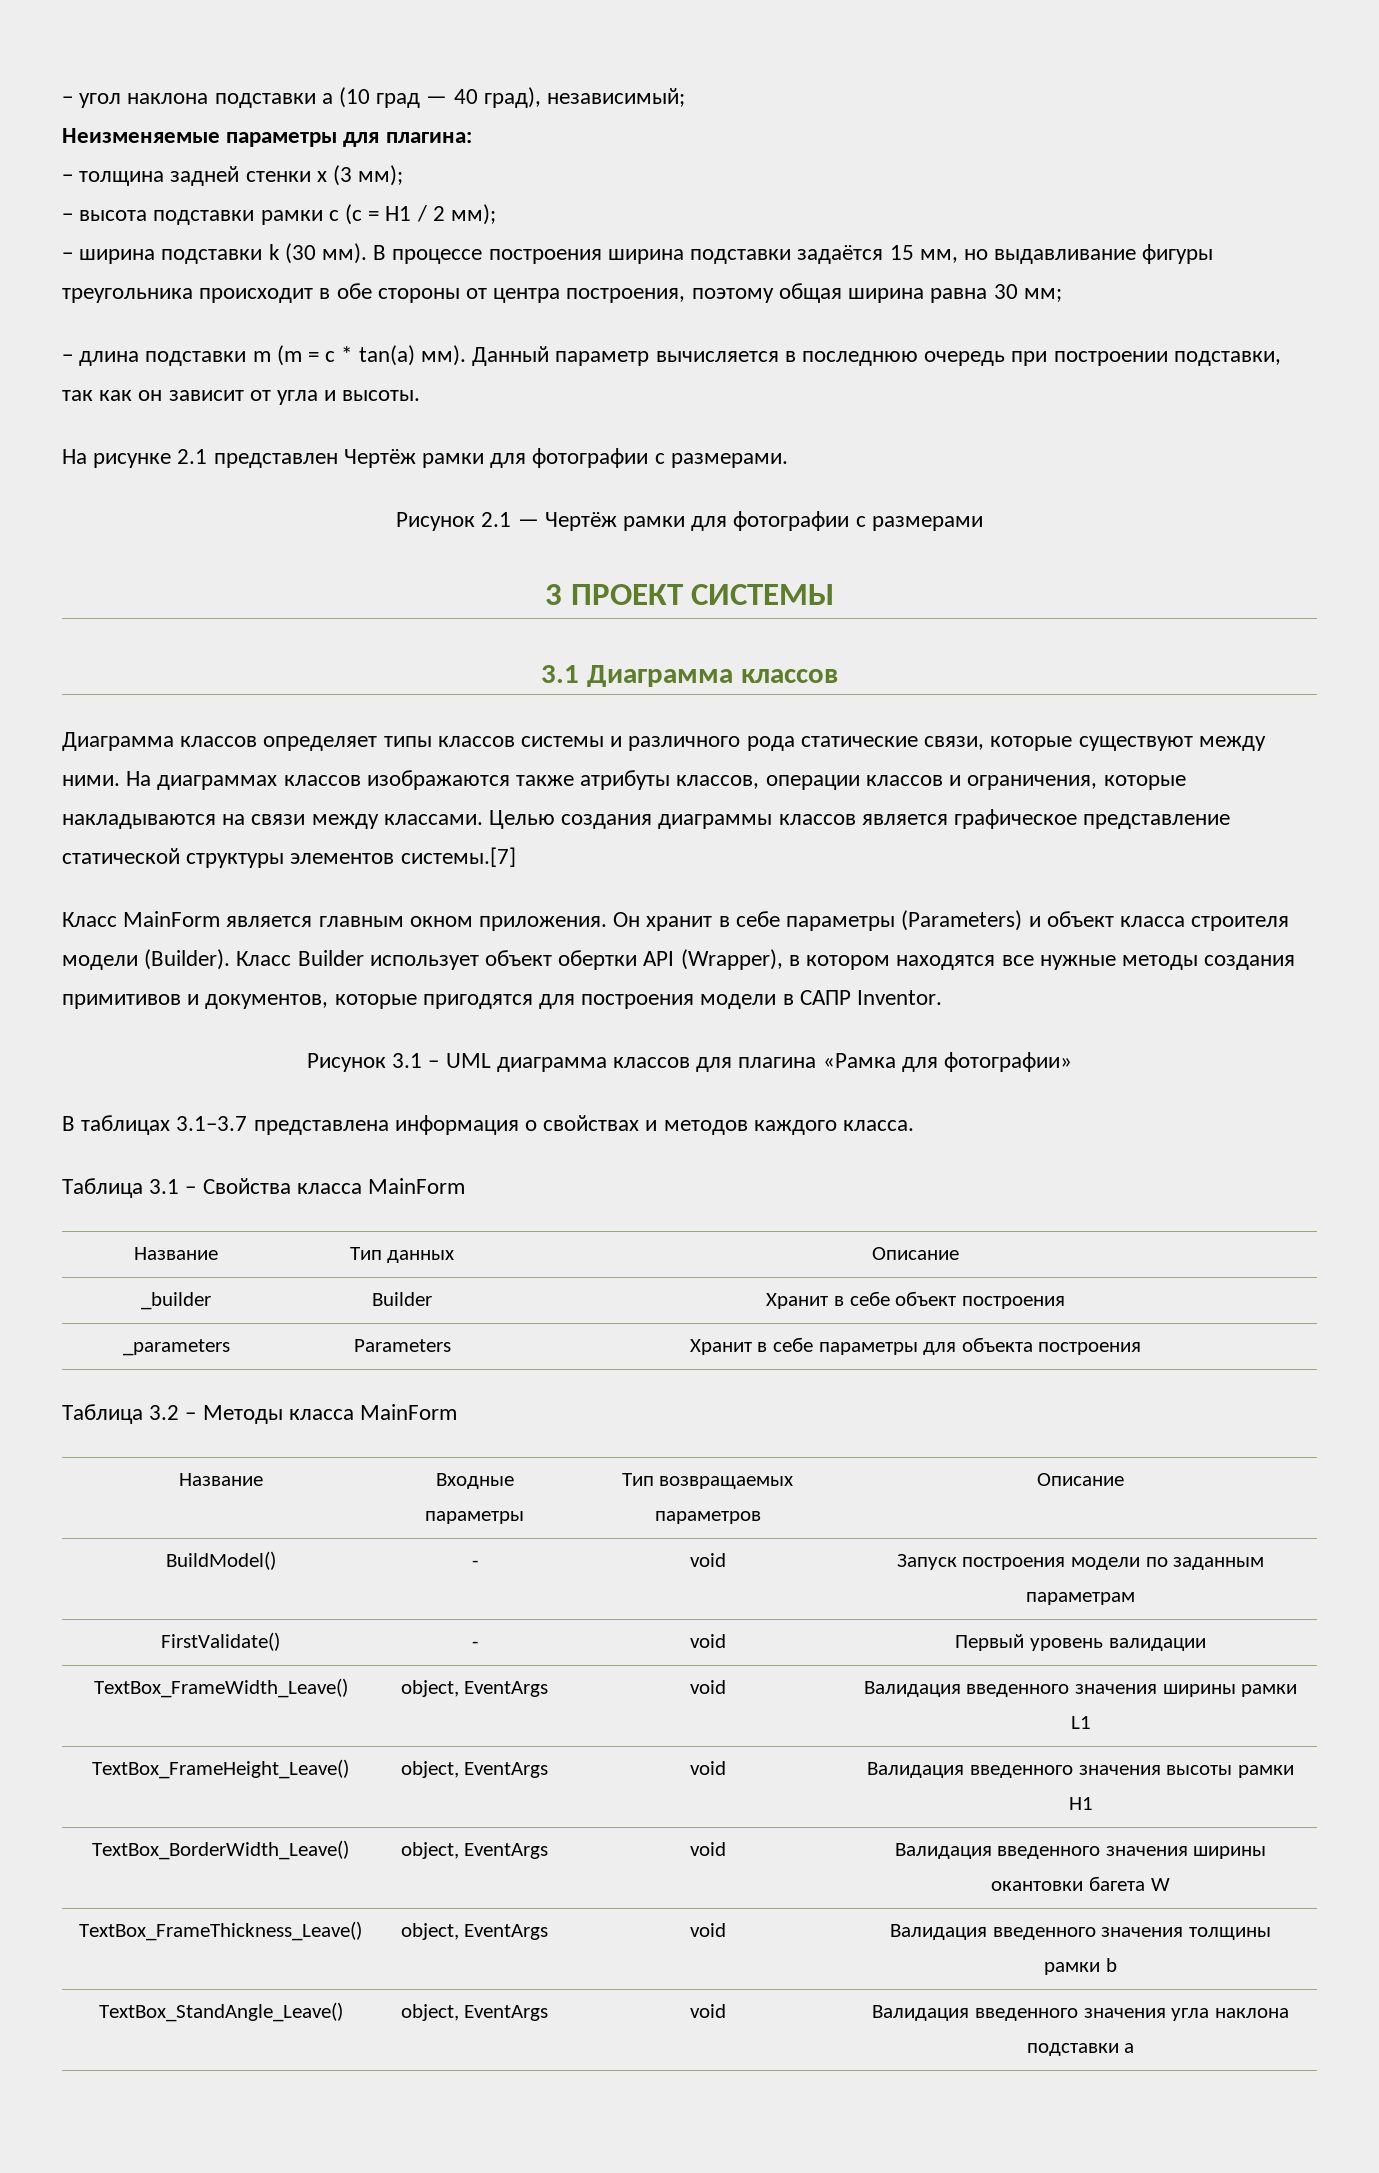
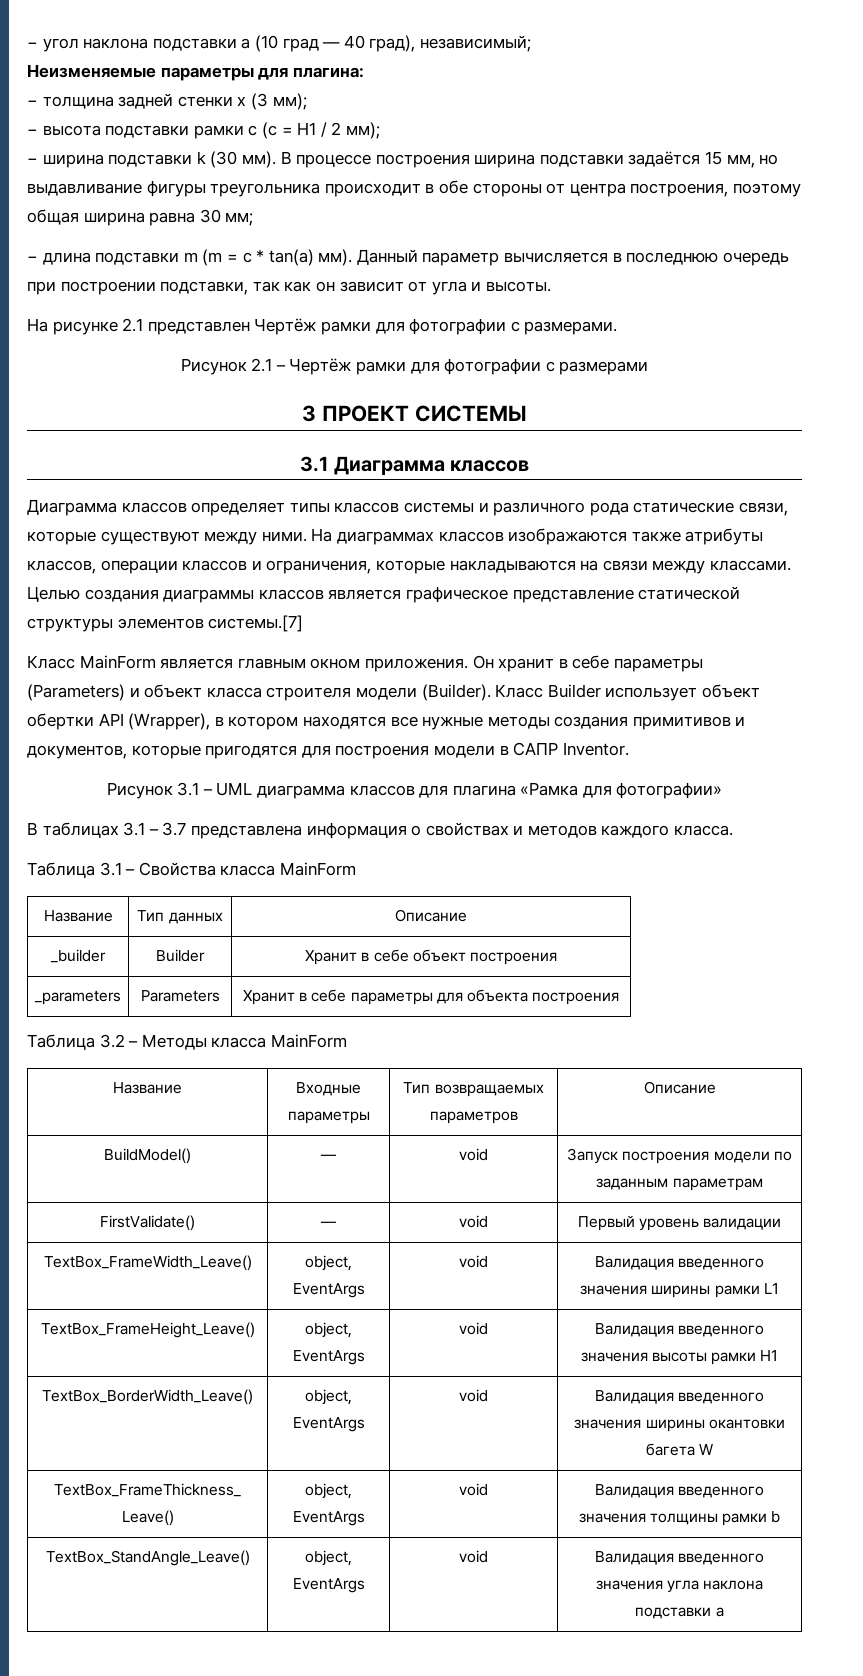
[517,519,539,527] — -> [275,365,286,371] –
[176,1116,248,1131] 3.1–3.7 -> [123,822,187,836] 3.1 – 3.7
[471,1560,478,1567] - -> [320,1154,336,1160] —
[471,1641,478,1648] - -> [320,1221,336,1227] —

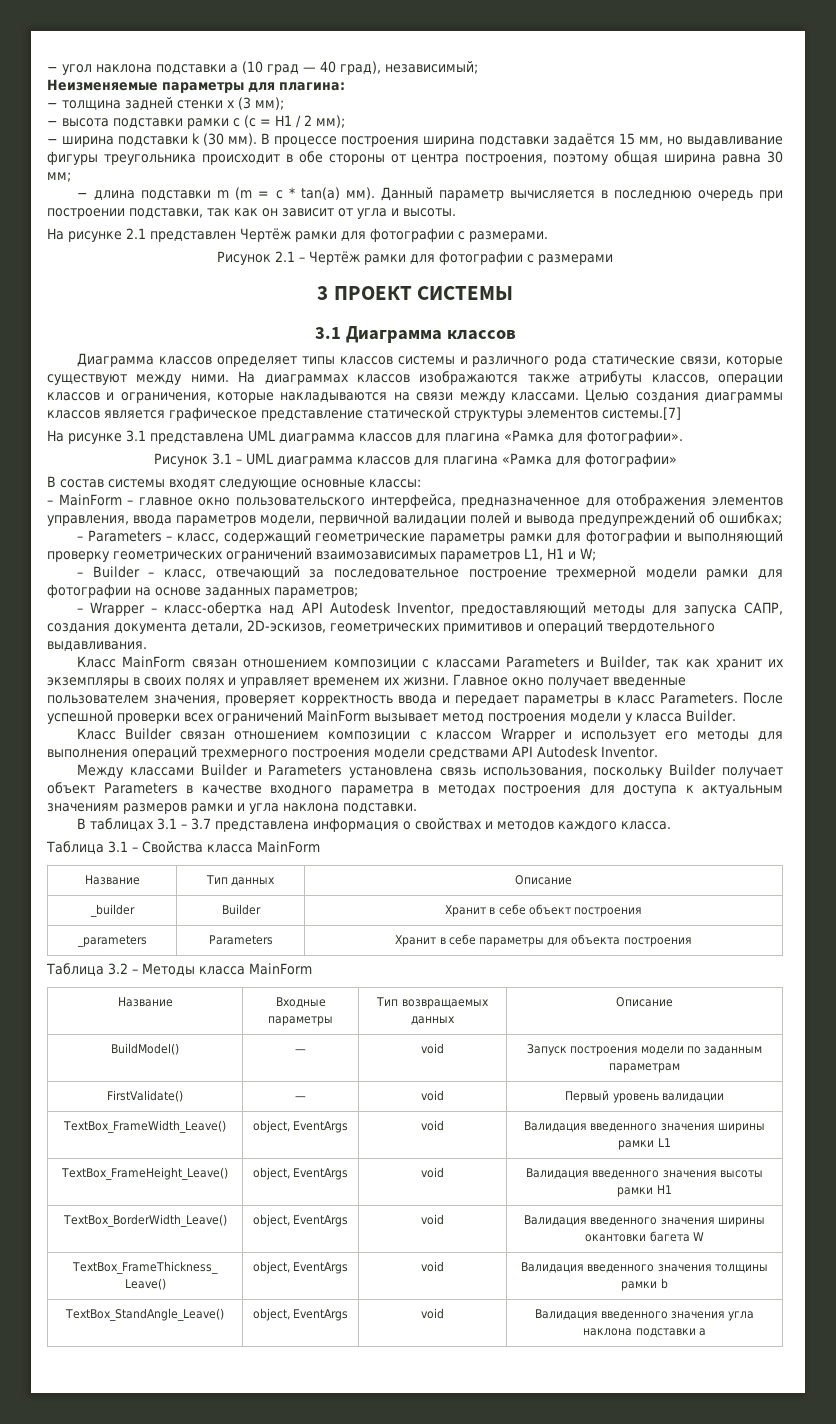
[27,655,703,672] [27,684,760,701] [27,713,746,730] [27,742,629,759] Класс MainForm является главным окном приложения. Он хранит в себе параметры (Parameters) и объект класса строителя модели (Builder). Класс Builder использует объект обертки API (Wrapper), в котором находятся все нужные методы создания примитивов и документов, которые пригодятся для построения модели в САПР Inventor. -> [47,430,683,444] На рисунке 3.1 представлена UML диаграмма классов для плагина «Рамка для фотографии».
(723, 790) none -> [47,476,421,490] [47,494,784,508] [47,512,782,526] [77,530,784,544] [47,548,596,562] [77,566,784,580] [47,584,358,598] [77,602,783,616] [47,620,715,634] [47,641,147,651] [77,656,785,670] [47,674,686,688] [47,692,783,706] [47,710,736,724] [77,728,783,742] [47,746,658,760] [77,764,783,778] [47,782,783,796] [47,803,417,814] // В состав системы входят следующие основные классы: // – MainForm – главное окно пользовательского интерфейса, предназначенное для отображения элементов управления, ввода параметров модели, первичной валидации полей и вывода предупреждений об ошибках; // – Parameters – класс, содержащий геометрические параметры рамки для фотографии и выполняющий проверку геометрических ограничений взаимозависимых параметров L1, H1 и W; // – Builder – класс, отвечающий за последовательное построение трехмерной модели рамки для фотографии на основе заданных параметров; // – Wrapper – класс-обертка над API Autodesk Inventor, предоставляющий методы для запуска САПР, создания документа детали, 2D-эскизов, геометрических примитивов и операций твердотельного выдавливания. // Класс MainForm связан отношением композиции с классами Parameters и Builder, так как хранит их экземпляры в своих полях и управляет временем их жизни. Главное окно получает введенные пользователем значения, проверяет корректность ввода и передает параметры в класс Parameters. После успешной проверки всех ограничений MainForm вызывает метод построения модели у класса Builder. // Класс Builder связан отношением композиции с классом Wrapper и использует его методы для выполнения операций трехмерного построения модели средствами API Autodesk Inventor. // Между классами Builder и Parameters установлена связь использования, поскольку Builder получает объект Parameters в качестве входного параметра в методах построения для доступа к актуальным значениям размеров рамки и угла наклона подставки.
[429,1111,518,1124] параметров -> [410,1016,455,1025] данных

